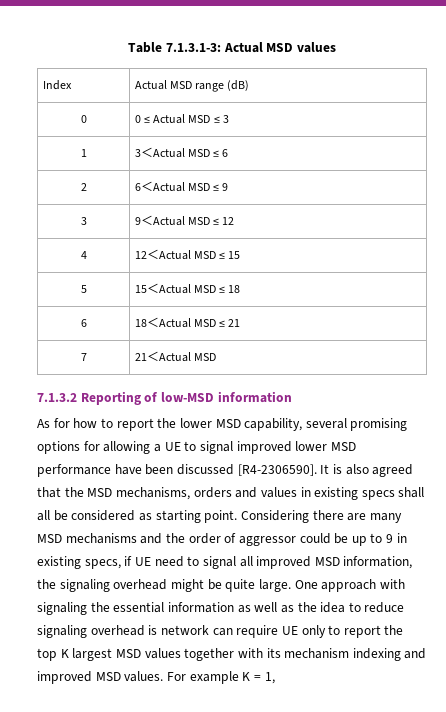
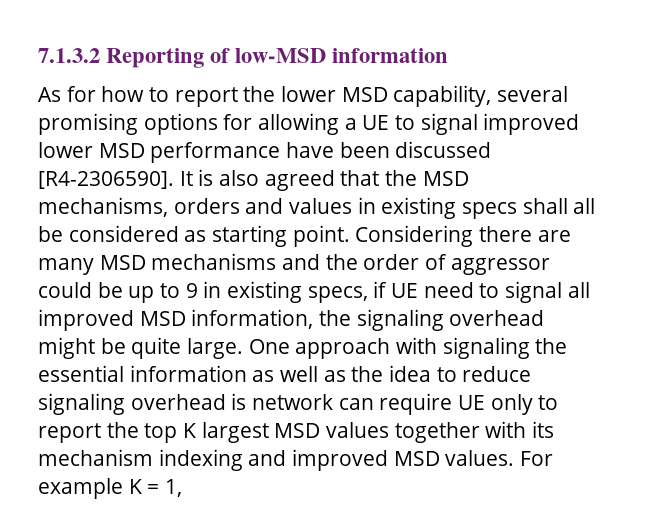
[128,42,336,53] [42,80,72,90] [134,80,250,92] [80,115,87,123] [134,114,229,124] [80,149,87,157] [134,147,229,158] [80,183,87,191] [134,181,229,192] [80,217,87,225] [134,215,235,226] [80,251,87,259] [134,249,241,260] [80,285,87,293] [134,283,241,294] [80,319,87,327] [134,317,241,328] [80,353,87,361] [134,351,216,362] Table 7.1.3.1-3: Actual MSD values // Index | Actual MSD range (dB) // 0 | 0 ≤ Actual MSD ≤ 3 // 1 | 3＜Actual MSD ≤ 6 // 2 | 6＜Actual MSD ≤ 9 // 3 | 9＜Actual MSD ≤ 12 // 4 | 12＜Actual MSD ≤ 15 // 5 | 15＜Actual MSD ≤ 18 // 6 | 18＜Actual MSD ≤ 21 // 7 | 21＜Actual MSD // -> (38, 55) none

